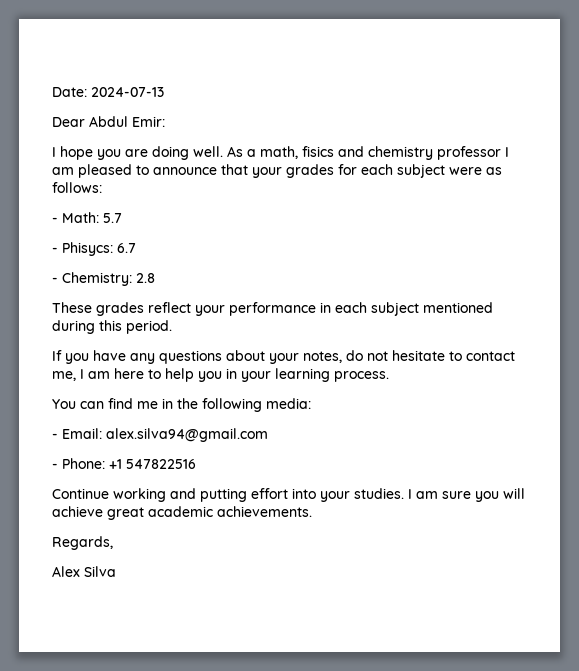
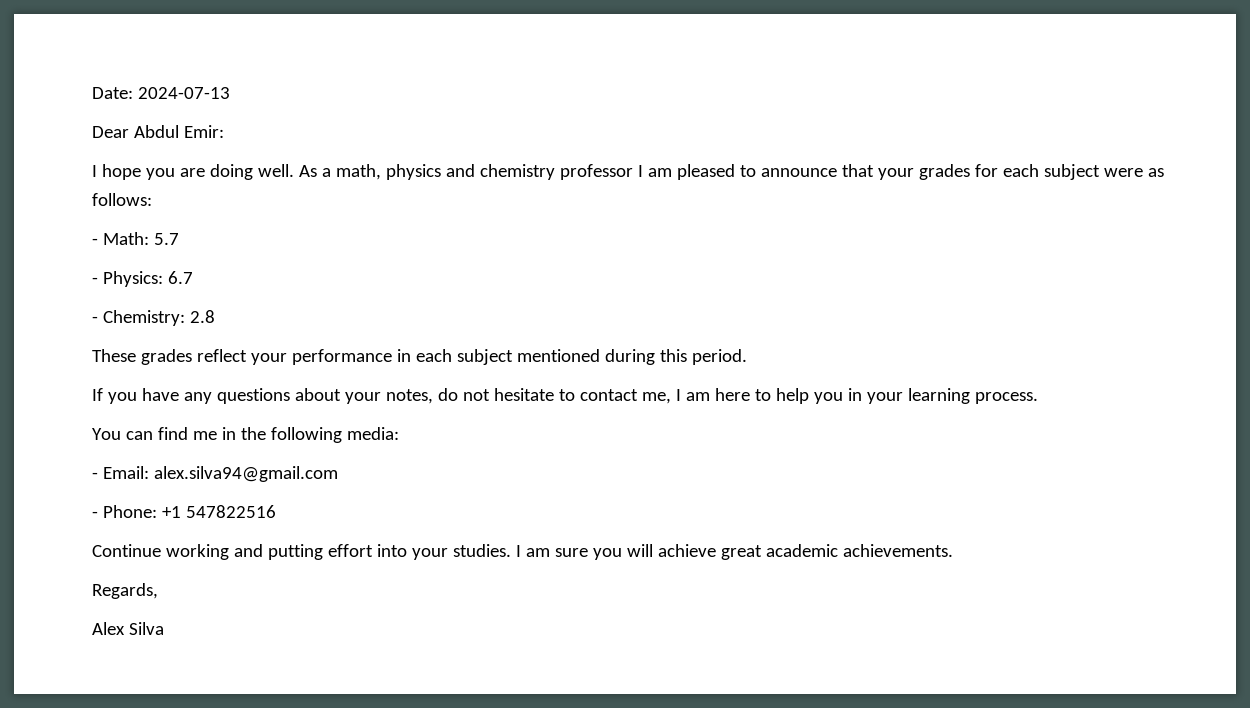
[302,146,334,157] fisics -> [385,164,441,180] physics
[62,242,113,256] Phisycs: -> [102,271,163,287] Physics:

